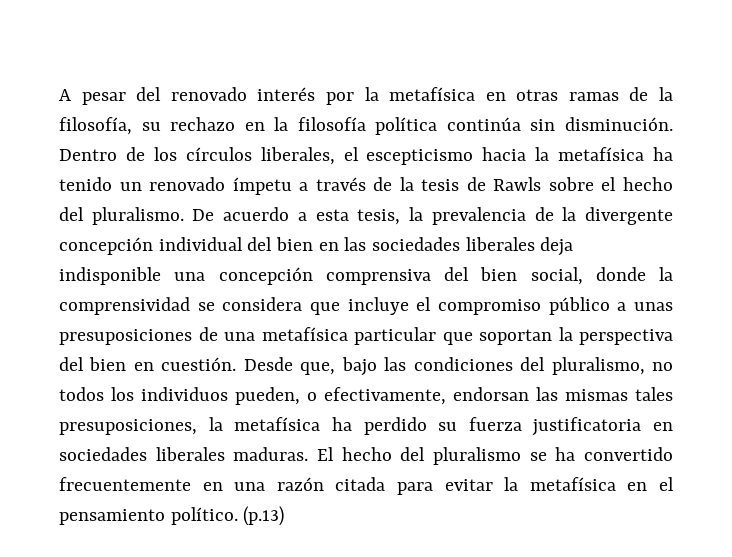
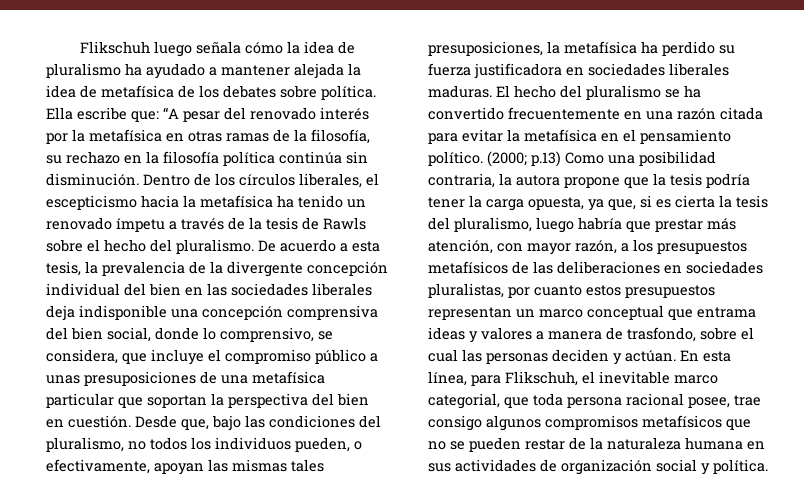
[59,89,71,101] A -> [80,41,356,57] [46,63,361,79] [46,85,376,100] [46,107,179,122] Flikschuh luego señala cómo la idea de pluralismo ha ayudado a mantener alejada la idea de metafísica de los debates sobre política. Ella escribe que: “A
[659,267,673,281] [59,297,303,315] la comprensividad se considera -> [203,327,333,342] [46,349,118,364] lo comprensivo, se considera,
[453,387,529,401] endorsan -> [154,463,204,475] apoyan
[532,417,642,436] justificatoria -> [474,63,562,79] justificadora
[243,506,285,526] (p.13) -> [487,151,716,167] [428,173,750,188] [428,195,768,211] [428,217,736,233] [428,239,747,255] [428,261,763,274] [428,283,715,298] [428,305,756,320] [428,327,754,343] [428,349,731,365] [428,371,718,386] [428,393,761,409] [428,415,751,431] [428,437,765,452] [428,459,768,475] (2000; p.13) Como una posibilidad contraria, la autora propone que la tesis podría tener la carga opuesta, ya que, si es cierta la tesis del pluralismo, luego habría que prestar más atención, con mayor razón, a los presupuestos metafísicos de las deliberaciones en sociedades pluralistas, por cuanto estos presupuestos representan un marco conceptual que entrama ideas y valores a manera de trasfondo, sobre el cual las personas deciden y actúan. En esta línea, para Flikschuh, el inevitable marco categorial, que toda persona racional posee, trae consigo algunos compromisos metafísicos que no se pueden restar de la naturaleza humana en sus actividades de organización social y política.

